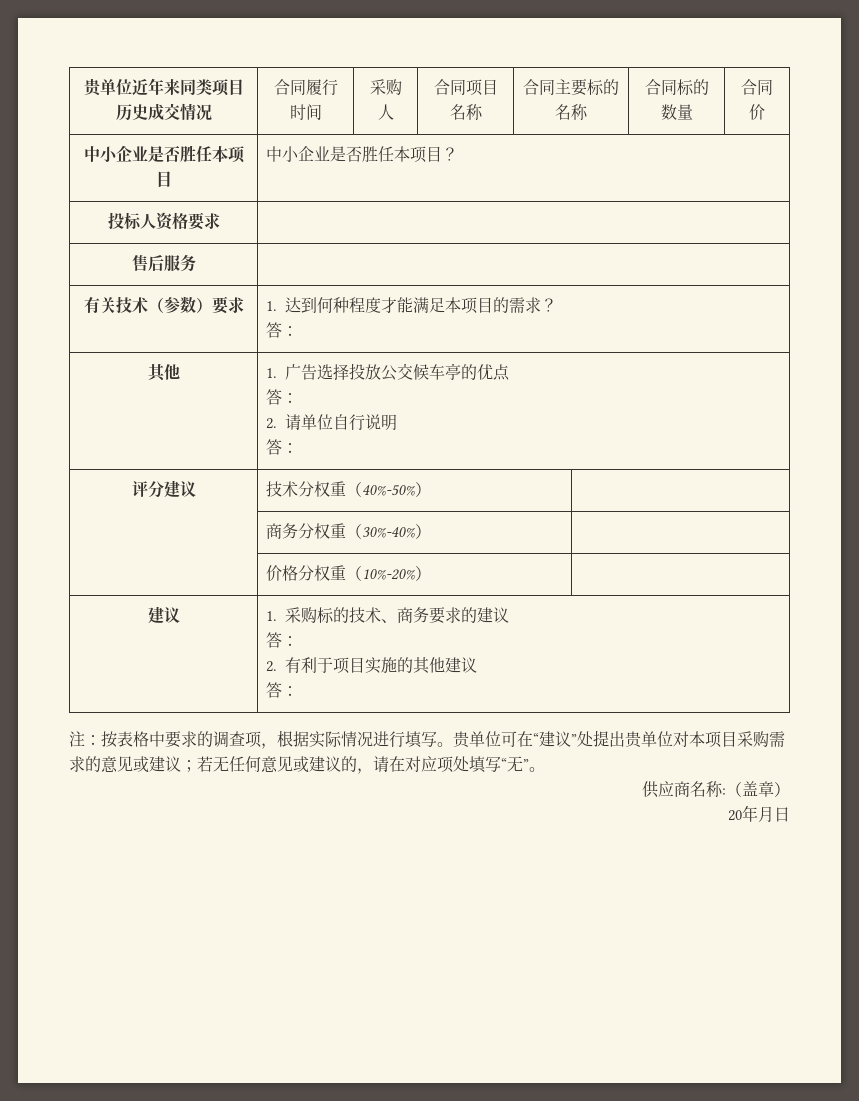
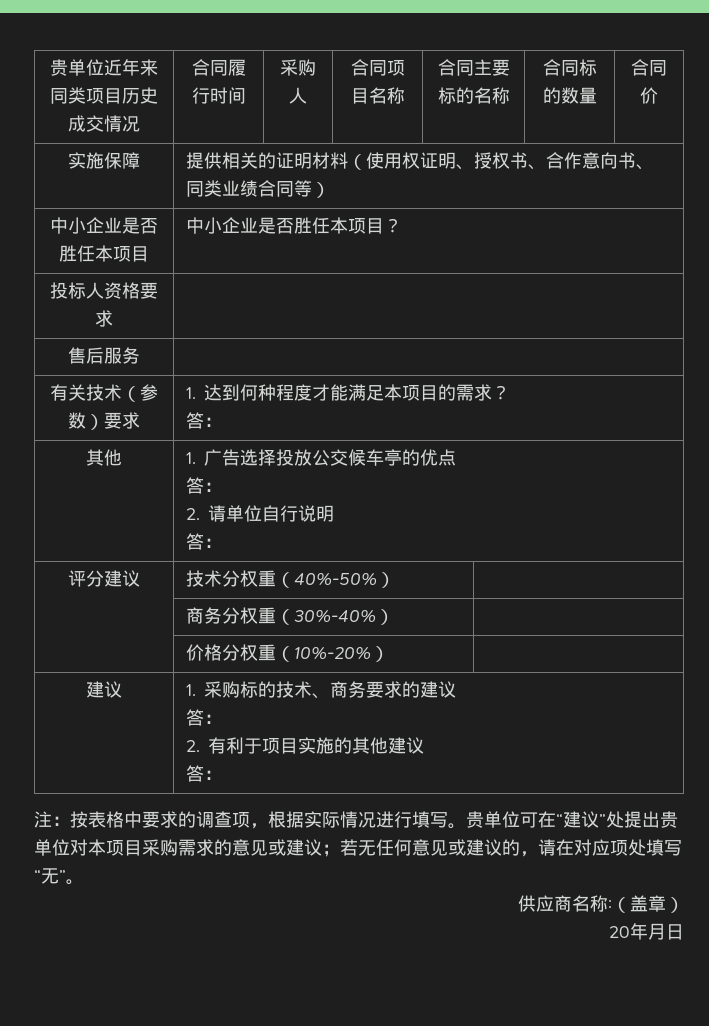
(765, 112) none -> [68,152,140,169] [185,152,654,170] [185,180,330,198] // 实施保障 | 提供相关的证明材料（使用权证明、授权书、合作意向书、同类业绩合同等）

